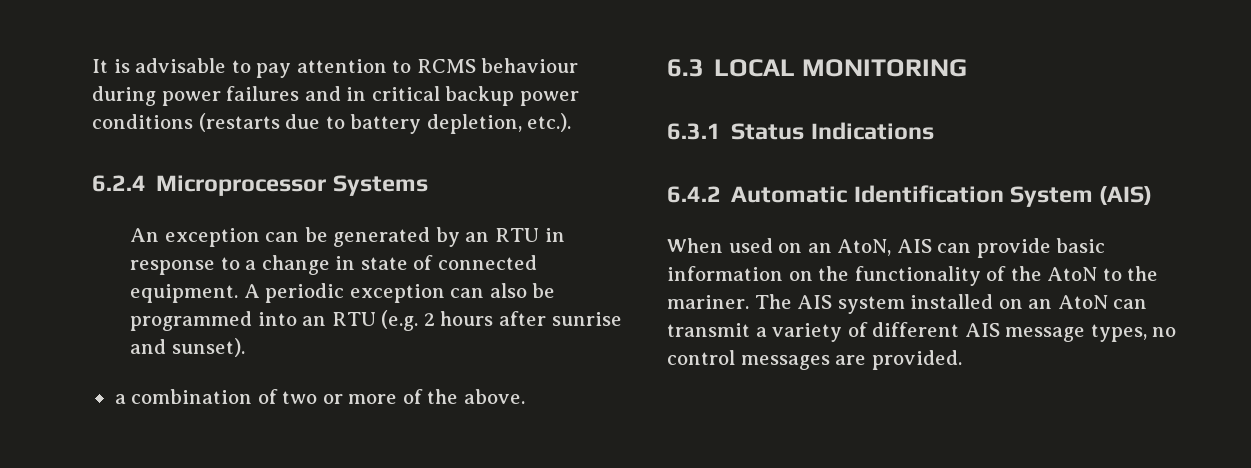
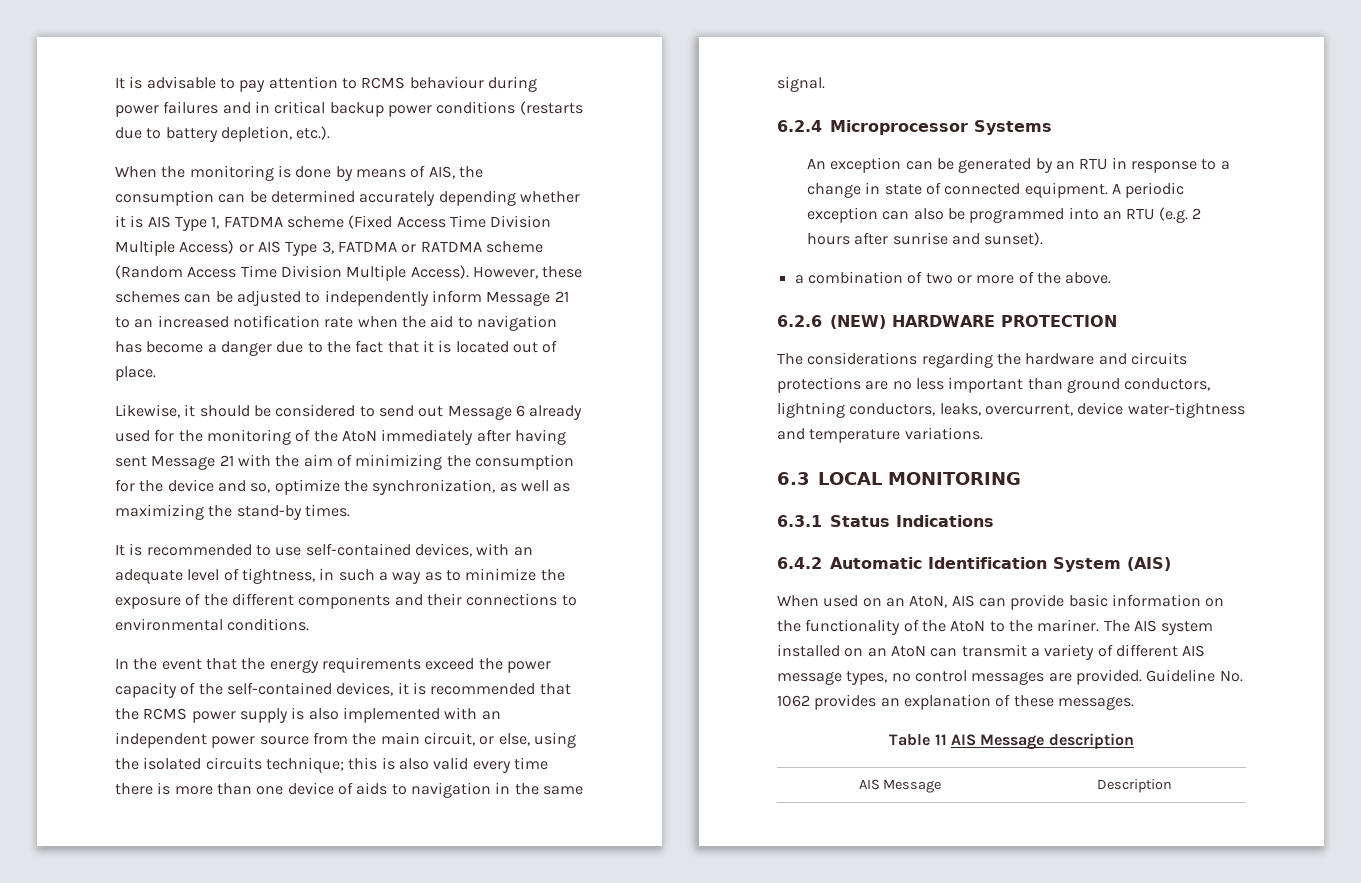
(572, 122) none -> [115,165,483,181] [115,190,580,206] [115,215,552,231] [115,240,543,256] [115,265,583,281] [115,290,569,306] [115,315,557,331] [115,340,558,356] [115,366,156,381] [115,404,583,420] [115,429,566,445] [115,454,574,470] [115,479,571,495] [115,504,350,520] [115,543,533,557] [115,568,565,584] [115,593,577,609] [115,618,310,631] [115,657,551,673] [115,682,571,698] [115,707,501,723] [115,732,576,748] [115,757,548,773] [115,782,583,798] [777,76,825,92] // When the monitoring is done by means of AIS, the consumption can be determined accurately depending whether it is AIS Type 1, FATDMA scheme (Fixed Access Time Division Multiple Access) or AIS Type 3, FATDMA or RATDMA scheme (Random Access Time Division Multiple Access). However, these schemes can be adjusted to independently inform Message 21 to an increased notification rate when the aid to navigation has become a danger due to the fact that it is located out of place. // Likewise, it should be considered to send out Message 6 already used for the monitoring of the AtoN immediately after having sent Message 21 with the aim of minimizing the consumption for the device and so, optimize the synchronization, as well as maximizing the stand-by times. // It is recommended to use self-contained devices, with an adequate level of tightness, in such a way as to minimize the exposure of the different components and their connections to environmental conditions. // In the event that the energy requirements exceed the power capacity of the self-contained devices, it is recommended that the RCMS power supply is also implemented with an independent power source from the main circuit, or else, using the isolated circuits technique; this is also valid every time there is more than one device of aids to navigation in the same signal.
(525, 396) none -> [777,315,1117,329] [777,352,1187,368] [777,377,1211,393] [777,402,1245,418] [777,427,983,443] // 6.2.6 (NEW) HARDWARE PROTECTION // The considerations regarding the hardware and circuits protections are no less important than ground conductors, lightning conductors, leaks, overcurrent, device water-tightness and temperature variations.
(962, 360) none -> [1146,669,1243,682] [777,694,1134,710] [889,733,1134,750] [858,779,942,793] [1096,779,1172,793] Guideline No. 1062 provides an explanation of these messages. // Table 11 AIS Message description // AIS Message | Description

